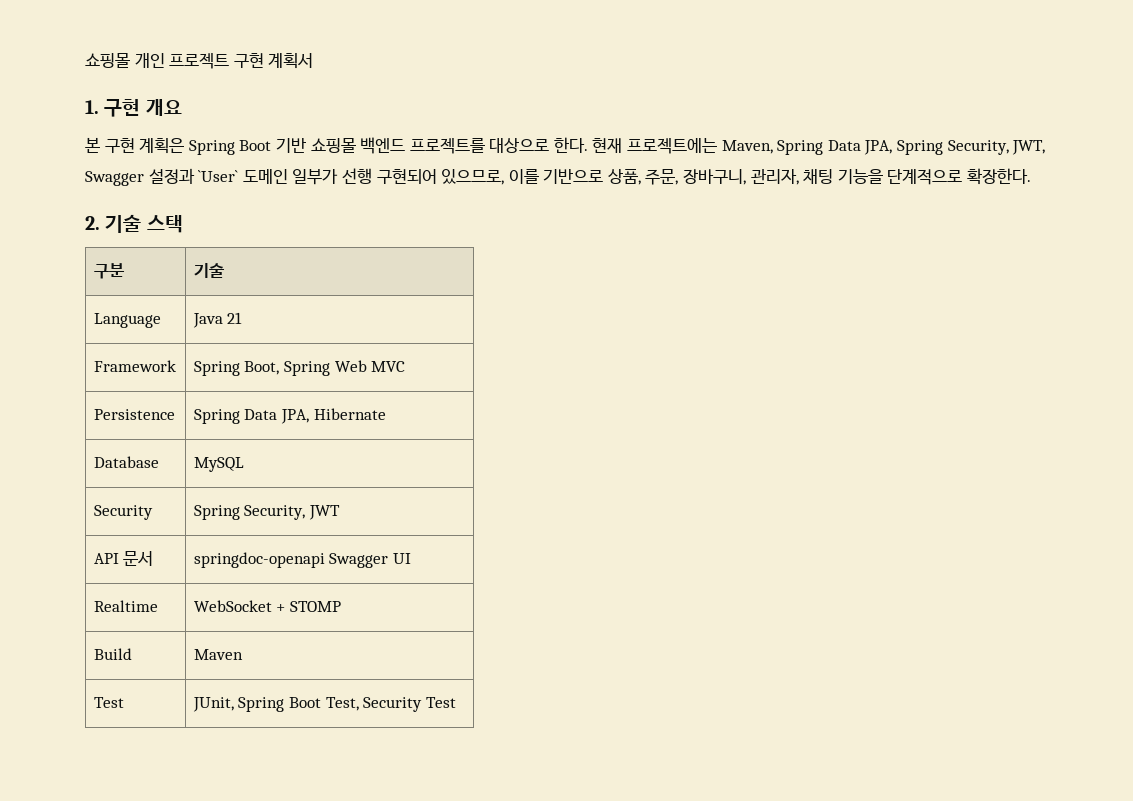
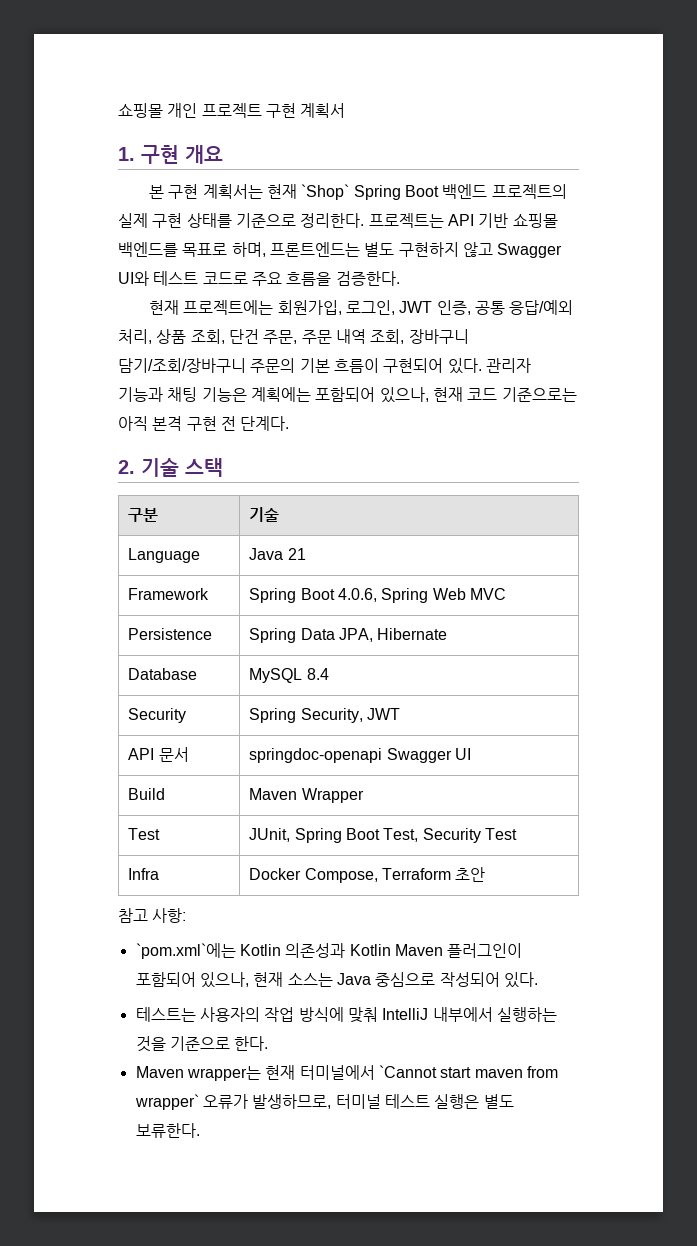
[139,137,1046,155] [85,168,1032,186] 계획은 Spring Boot 기반 쇼핑몰 백엔드 프로젝트를 대상으로 한다. 현재 프로젝트에는 Maven, Spring Data JPA, Spring Security, JWT, Swagger 설정과 `User` 도메인 일부가 선행 구현되어 있으므로, 이를 기반으로 상품, 주문, 장바구니, 관리자, 채팅 기능을 단계적으로 확장한다. -> [202,184,567,200] [118,213,558,228] [118,242,563,258] [118,271,400,286] [149,300,574,315] [118,329,469,344] [118,358,531,374] [118,387,577,403] [118,416,290,431] 계획서는 현재 `Shop` Spring Boot 백엔드 프로젝트의 실제 구현 상태를 기준으로 정리한다. 프로젝트는 API 기반 쇼핑몰 백엔드를 목표로 하며, 프론트엔드는 별도 구현하지 않고 Swagger UI와 테스트 코드로 주요 흐름을 검증한다. // 현재 프로젝트에는 회원가입, 로그인, JWT 인증, 공통 응답/예외 처리, 상품 조회, 단건 주문, 주문 내역 조회, 장바구니 담기/조회/장바구니 주문의 기본 흐름이 구현되어 있다. 관리자 기능과 채팅 기능은 계획에는 포함되어 있으나, 현재 코드 기준으로는 아직 본격 구현 전 단계다.
[244,361,280,375] Boot, -> [300,588,377,602] Boot 4.0.6,
(244, 464) none -> [306,668,329,680] 8.4
[93,600,158,612] [193,600,341,612] // Realtime | WebSocket + STOMP -> (471, 754) none
(243, 654) none -> [301,788,364,803] Wrapper
(456, 702) none -> [128,868,160,880] [249,867,486,883] [118,908,187,923] [135,943,523,959] [135,972,538,988] [135,1007,557,1023] [135,1036,269,1052] [135,1065,558,1081] [134,1094,514,1110] [135,1123,200,1138] // Infra | Docker Compose, Terraform 초안 // 참고 사항: // `pom.xml`에는 Kotlin 의존성과 Kotlin Maven 플러그인이 포함되어 있으나, 현재 소스는 Java 중심으로 작성되어 있다. // 테스트는 사용자의 작업 방식에 맞춰 IntelliJ 내부에서 실행하는 것을 기준으로 한다. // Maven wrapper는 현재 터미널에서 `Cannot start maven from wrapper` 오류가 발생하므로, 터미널 테스트 실행은 별도 보류한다.

